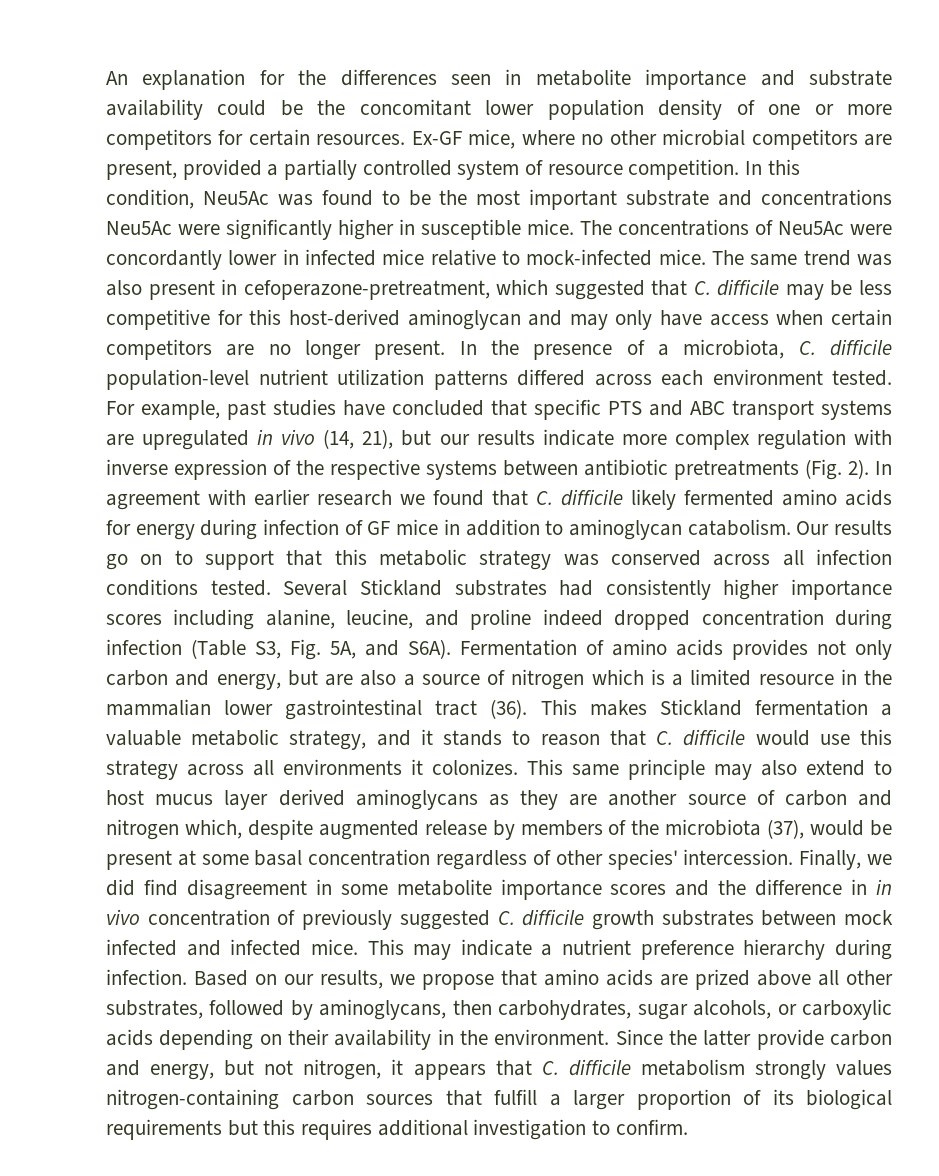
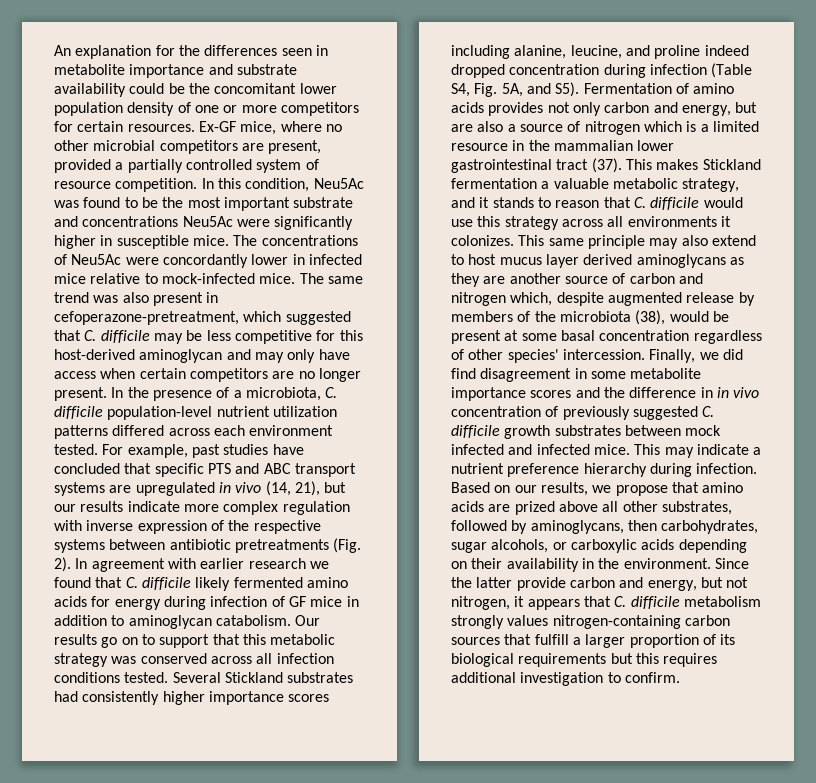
[255,641,281,659] S3, -> [451,83,470,97] S4,
[408,639,451,659] S6A). -> [555,82,580,97] S5).
[490,699,528,719] (36). -> [591,158,622,173] (37).
[767,819,805,839] (37), -> [635,310,666,325] (38),

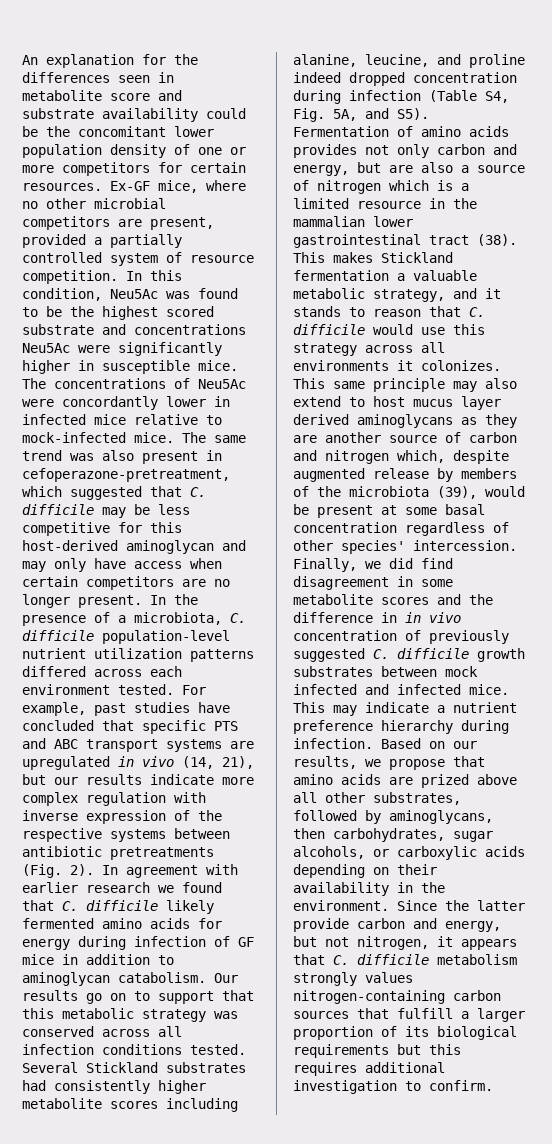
[129,64,205,78] importance -> [110,93,150,101] score
[187,197,290,211] most important -> [102,306,214,320] highest scored
[208,691,284,705] importance -> [22,1098,102,1109] metabolite
[591,158,622,173] (37). -> [477,234,517,246] (38).
[635,310,666,325] (38), -> [437,486,477,499] (39),
[451,387,526,401] importance -> (373, 599) none

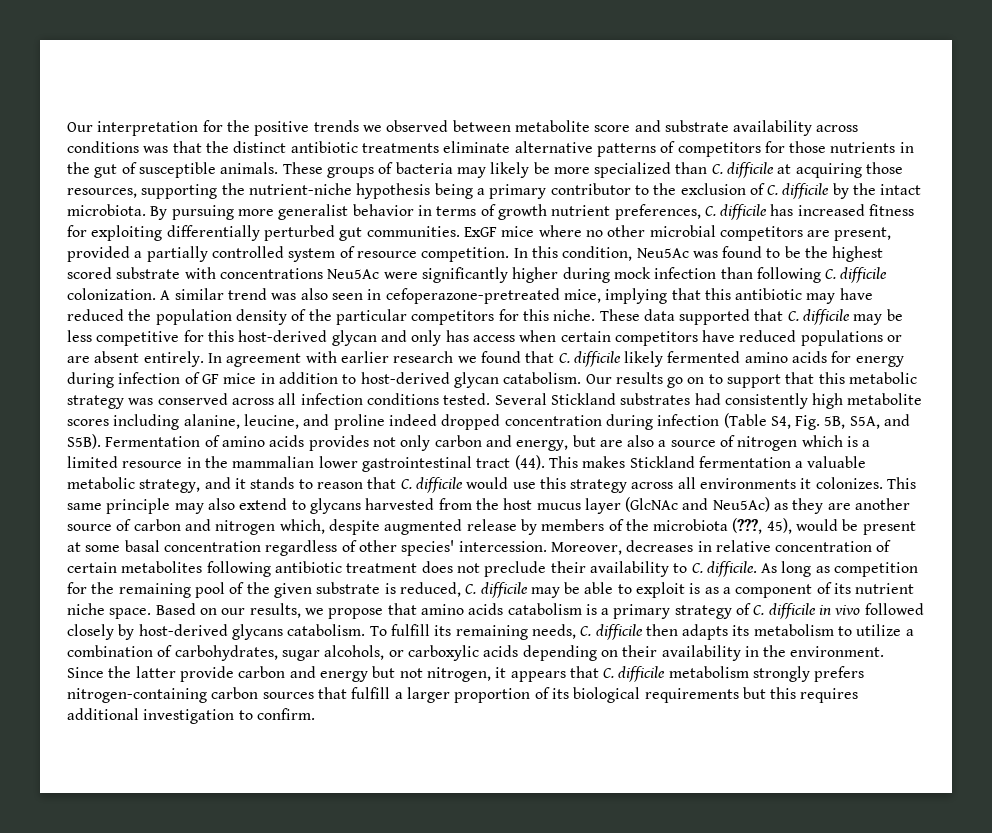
[22,54,198,68] [22,72,174,83] An explanation for the differences seen in -> [67,120,511,136] Our interpretation for the positive trends we observed between
[206,108,246,119] [22,126,214,137] [22,144,246,158] [22,162,246,176] [22,180,198,193] could be the concomitant lower population density of one or more competitors for certain resources. Ex-GF mice, -> [816,125,859,132] [67,141,914,157] [67,162,904,178] [67,183,922,199] [67,204,915,220] [67,225,535,241] across conditions was that the distinct antibiotic treatments eliminate alternative patterns of competitors for those nutrients in the gut of susceptible animals. These groups of bacteria may likely be more specialized than C. difficile at acquiring those resources, supporting the nutrient-niche hypothesis being a primary contributor to the exclusion of C. difficile by the intact microbiota. By pursuing more generalist behavior in terms of growth nutrient preferences, C. difficile has increased fitness for exploiting differentially perturbed gut communities. ExGF mice
[102,324,126,335] and -> [184,267,216,279] with
[78,360,238,374] [22,378,246,389] [22,396,230,410] [22,414,222,425] [22,432,246,443] [22,450,222,464] [22,468,230,482] [22,486,142,500] in susceptible mice. The concentrations of Neu5Ac were concordantly lower in infected mice relative to mock-infected mice. The same trend was also present in cefoperazone-pretreatment, which suggested -> [562,267,888,283] [67,288,873,304] [67,309,751,325] during mock infection than following C. difficile colonization. A similar trend was also seen in cefoperazone-pretreated mice, implying that this antibiotic may have reduced the population density of the particular competitors for this niche. These data supported
[126,540,246,554] [22,558,222,572] [22,576,230,590] [22,594,198,608] [22,612,246,626] [22,630,230,644] [22,648,254,662] [22,666,182,677] [22,684,206,695] [22,702,230,716] [22,720,238,734] [22,738,254,752] [22,756,254,770] [22,774,254,785] [22,792,206,806] [22,810,222,824] [22,828,230,842] [22,846,214,860] [22,864,94,878] aminoglycan and may only have access when certain competitors are no longer present. In the presence of a microbiota, C. difficile population-level nutrient utilization patterns differed across each environment tested. For example, past studies have concluded that specific PTS and ABC transport systems are upregulated in vivo (14, 21), but our results indicate more complex regulation with inverse expression of the respective systems between antibiotic pretreatments (Fig. 2). -> [331,330,903,346] [67,351,204,367] glycan and only has access when certain competitors have reduced populations or are absent entirely.
[22,972,110,986] aminoglycan -> [360,372,499,388] host-derived glycan
[158,1080,206,1094] higher -> [812,393,844,409] high
[333,108,429,121] 5A, and S5). -> [824,414,911,429] [67,434,101,449] 5B, S5A, and S5B).
[477,234,517,246] (38). -> [514,455,545,470] (44).
[373,396,501,410] [293,414,453,428] host mucus layer derived aminoglycans -> [309,497,770,514] glycans harvested from the host mucus layer (GlcNAc and Neu5Ac)
[437,486,477,499] (39), -> [732,518,792,534] (???, 45),
[293,558,453,572] [293,576,453,590] [293,594,493,605] [293,612,461,623] [293,630,509,644] [293,648,525,662] [293,666,478,677] [293,684,509,695] [293,702,517,716] [293,720,509,734] [293,738,373,749] Finally, we did find disagreement in some metabolite scores and the difference in in vivo concentration of previously suggested C. difficile growth substrates between mock infected and infected mice. This may indicate a nutrient preference hierarchy during infection. -> [550,540,892,555] [67,561,919,577] [67,582,915,598] [67,603,152,619] Moreover, decreases in relative concentration of certain metabolites following antibiotic treatment does not preclude their availability to C. difficile. As long as competition for the remaining pool of the given substrate is reduced, C. difficile may be able to exploit is as a component of its nutrient niche space.
[389,774,517,788] [293,792,461,805] [293,810,493,824] [293,828,325,839] are prized above all other substrates, followed by aminoglycans, then -> [507,603,924,619] [67,624,914,640] [67,645,173,657] catabolism is a primary strategy of C. difficile in vivo followed closely by host-derived glycans catabolism. To fulfill its remaining needs, C. difficile then adapts its metabolism to utilize a combination of
[445,921,501,932] energy, -> [319,671,368,682] energy
[365,972,413,983] values -> [814,666,865,682] prefers

